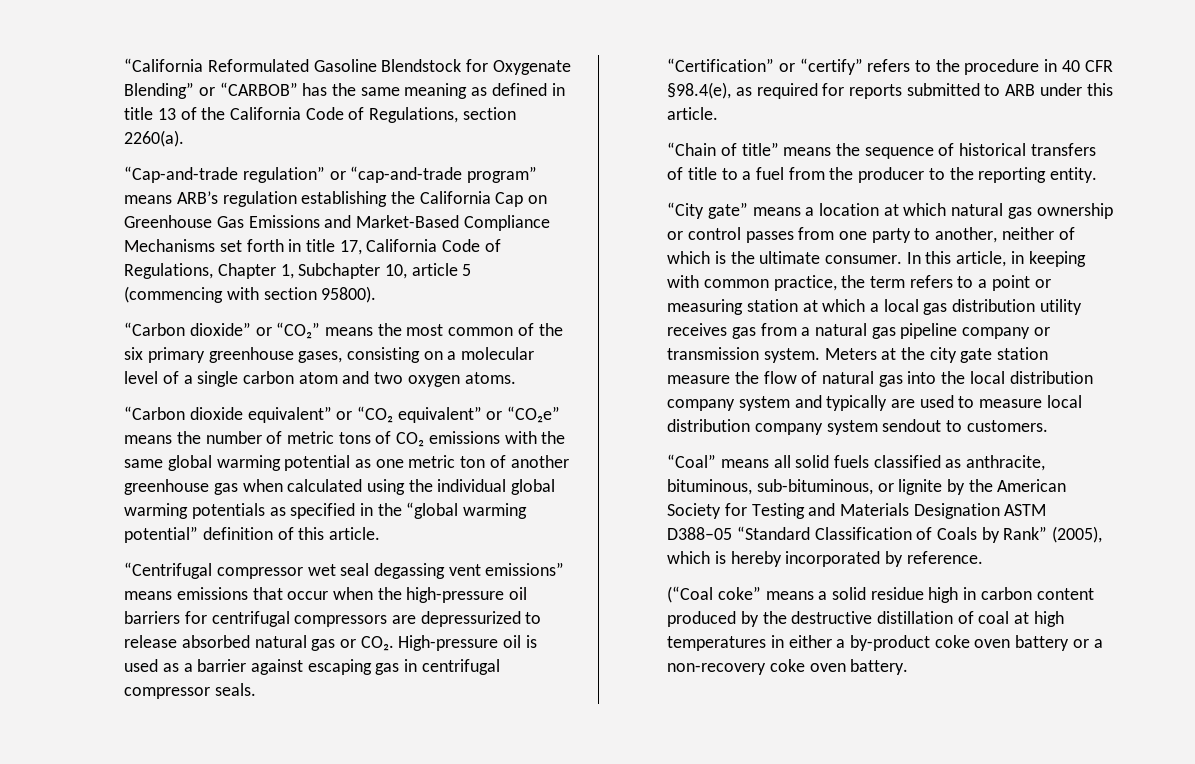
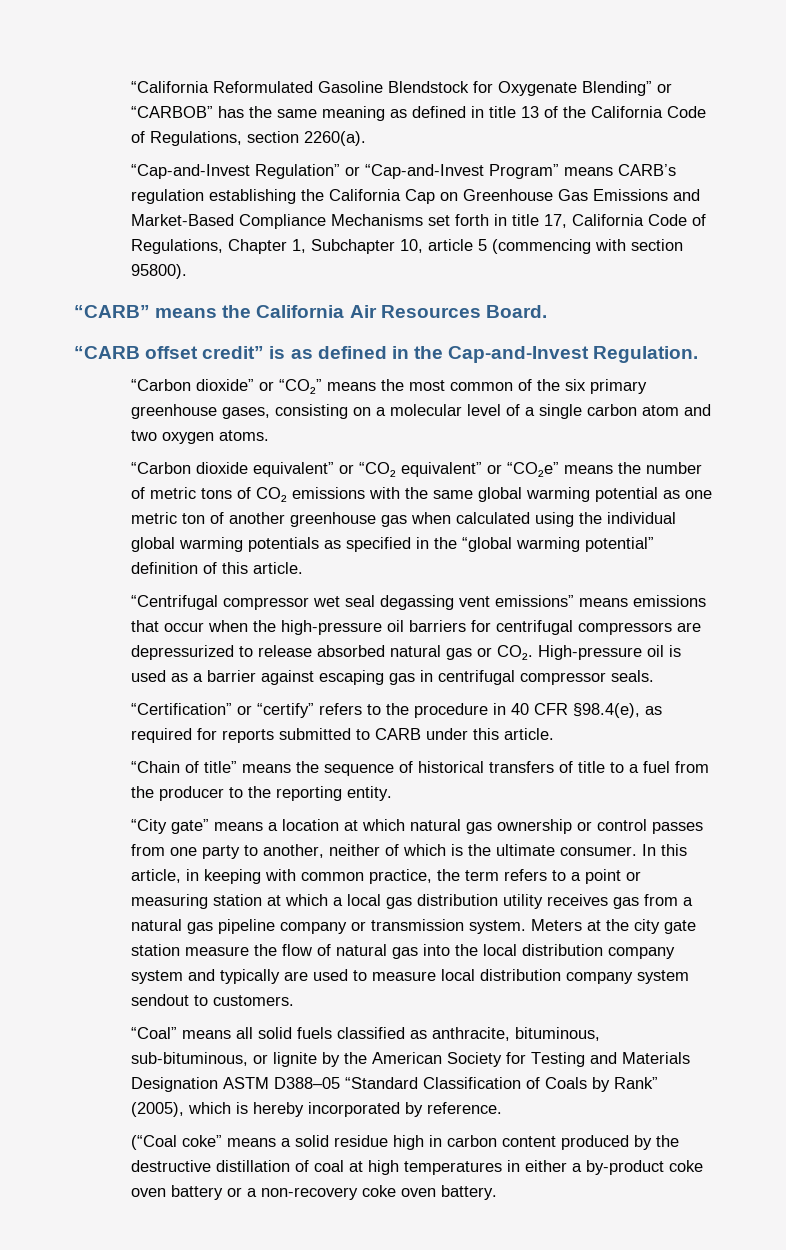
[124,166,537,183] [124,191,218,204] “Cap-and-trade regulation” or “cap-and-trade program” means ARB’s -> [130,164,676,179] “Cap-and-Invest Regulation” or “Cap-and-Invest Program” means CARB’s
(377, 294) none -> [74,305,547,318] [74,346,699,363] // “CARB” means the California Air Resources Board. // “CARB offset credit” is as defined in the Cap-and-Invest Regulation.
[1005,84,1036,96] ARB -> [374,728,421,740] CARB

